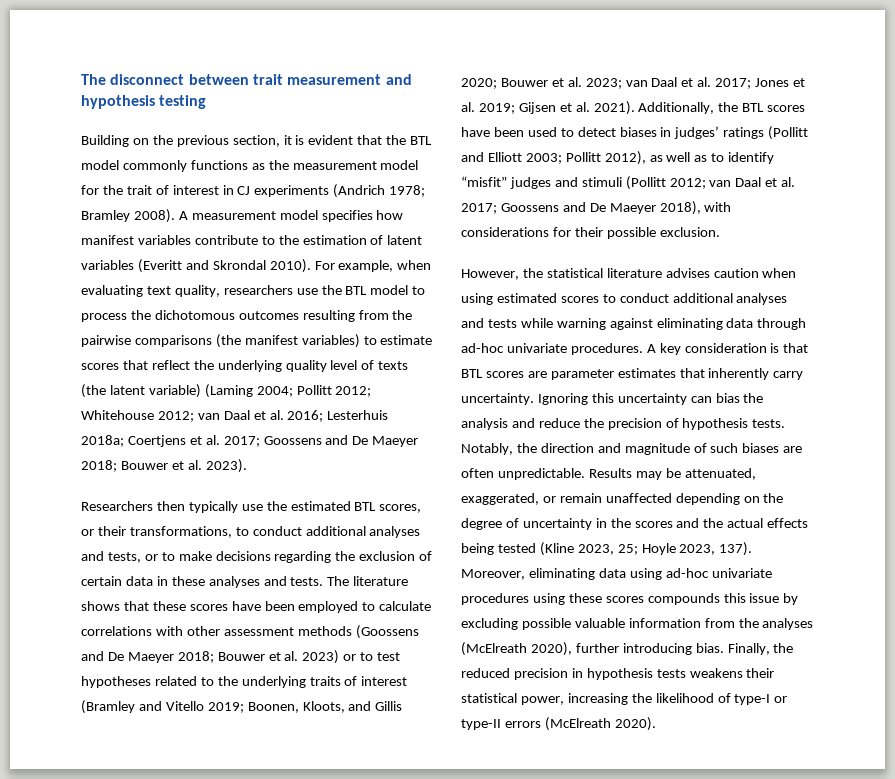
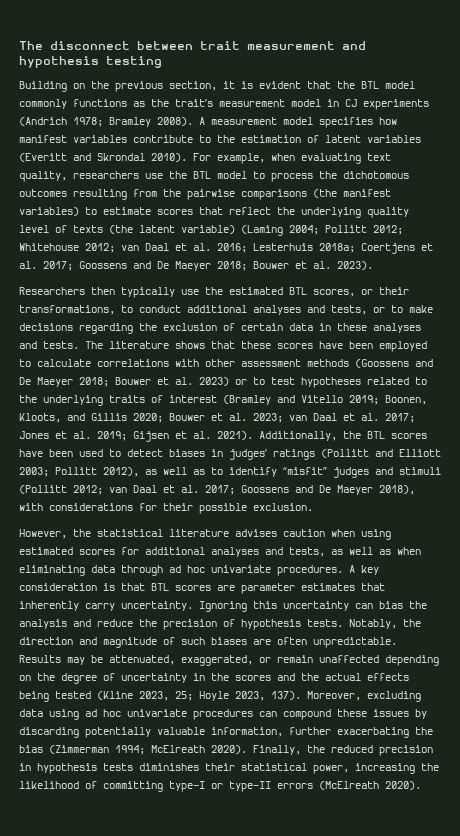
[292,160,419,170] [81,185,219,195] measurement model for the trait of interest -> [175,99,321,107] trait’s measurement model
[602,293,788,305] [461,318,653,330] to conduct additional analyses and tests while warning against -> [121,547,421,557] for additional analyses and tests, as well as when
[461,343,504,353] ad-hoc -> [169,565,205,573] ad hoc
[528,568,595,580] eliminating -> [367,691,421,702] excluding
[665,568,772,578] [461,593,799,605] [461,618,814,630] [461,642,724,656] ad-hoc univariate procedures using these scores compounds this issue by excluding possible valuable information from the analyses (McElreath 2020), further introducing bias. -> [85,709,427,720] [19,727,433,738] [19,745,247,755] ad hoc univariate procedures can compound these issues by discarding potentially valuable information, further exacerbating the bias (Zimmerman 1994; McElreath 2020).
[689,668,743,678] weakens -> [139,763,199,771] diminishes
(731, 698) none -> [103,781,163,792] committing

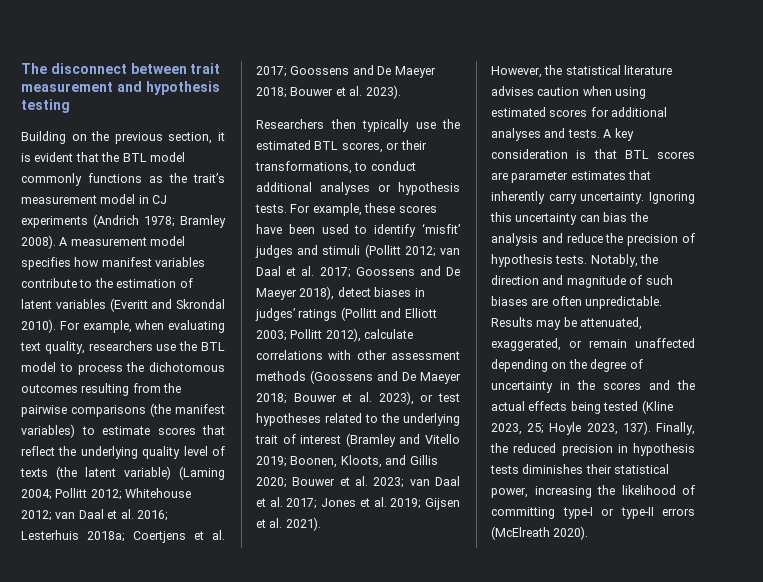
[307,305,433,315] [19,323,421,334] [19,341,427,352] [19,359,31,367] and tests, or to make decisions regarding the exclusion of certain data in these analyses and tests. The literature shows that these scores have been employed to -> [378,182,460,195] [255,203,437,216] [256,223,460,237] [255,244,460,258] [256,266,460,278] [256,286,425,300] [255,307,437,321] [256,328,361,342] or hypothesis tests. For example, these scores have been used to identify ‘misfit’ judges and stimuli (Pollitt 2012; van Daal et al. 2017; Goossens and De Maeyer 2018), detect biases in judges’ ratings (Pollitt and Elliott 2003; Pollitt 2012),
[199,377,265,386] 2023) or to -> [378,391,434,405] 2023), or
[109,395,145,403] traits -> [255,435,278,444] trait
[259,431,427,441] [19,449,441,460] [19,467,441,478] [19,485,415,495] [19,503,313,514] Additionally, the BTL scores have been used to detect biases in judges’ ratings (Pollitt and Elliott 2003; Pollitt 2012), as well as to identify “misfit” judges and stimuli (Pollitt 2012; van Daal et al. 2017; Goossens and De Maeyer 2018), with considerations for their possible exclusion. -> (321, 524) none
[289,547,421,557] [19,565,343,576] tests, as well as when eliminating data through ad hoc univariate procedures. -> [567,129,600,138] tests.
[307,691,421,702] [19,709,427,720] [19,727,433,738] [19,745,247,755] Moreover, excluding data using ad hoc univariate procedures can compound these issues by discarding potentially valuable information, further exacerbating the bias (Zimmerman 1994; McElreath 2020). -> (651, 428) none

